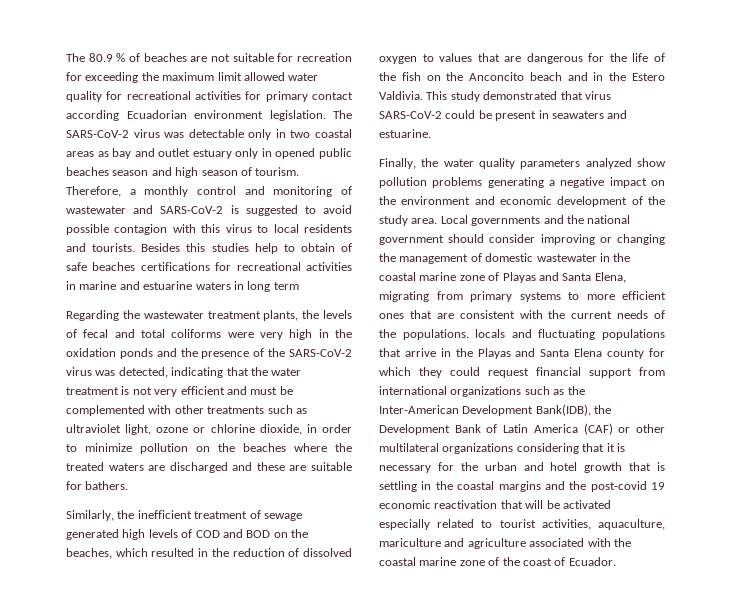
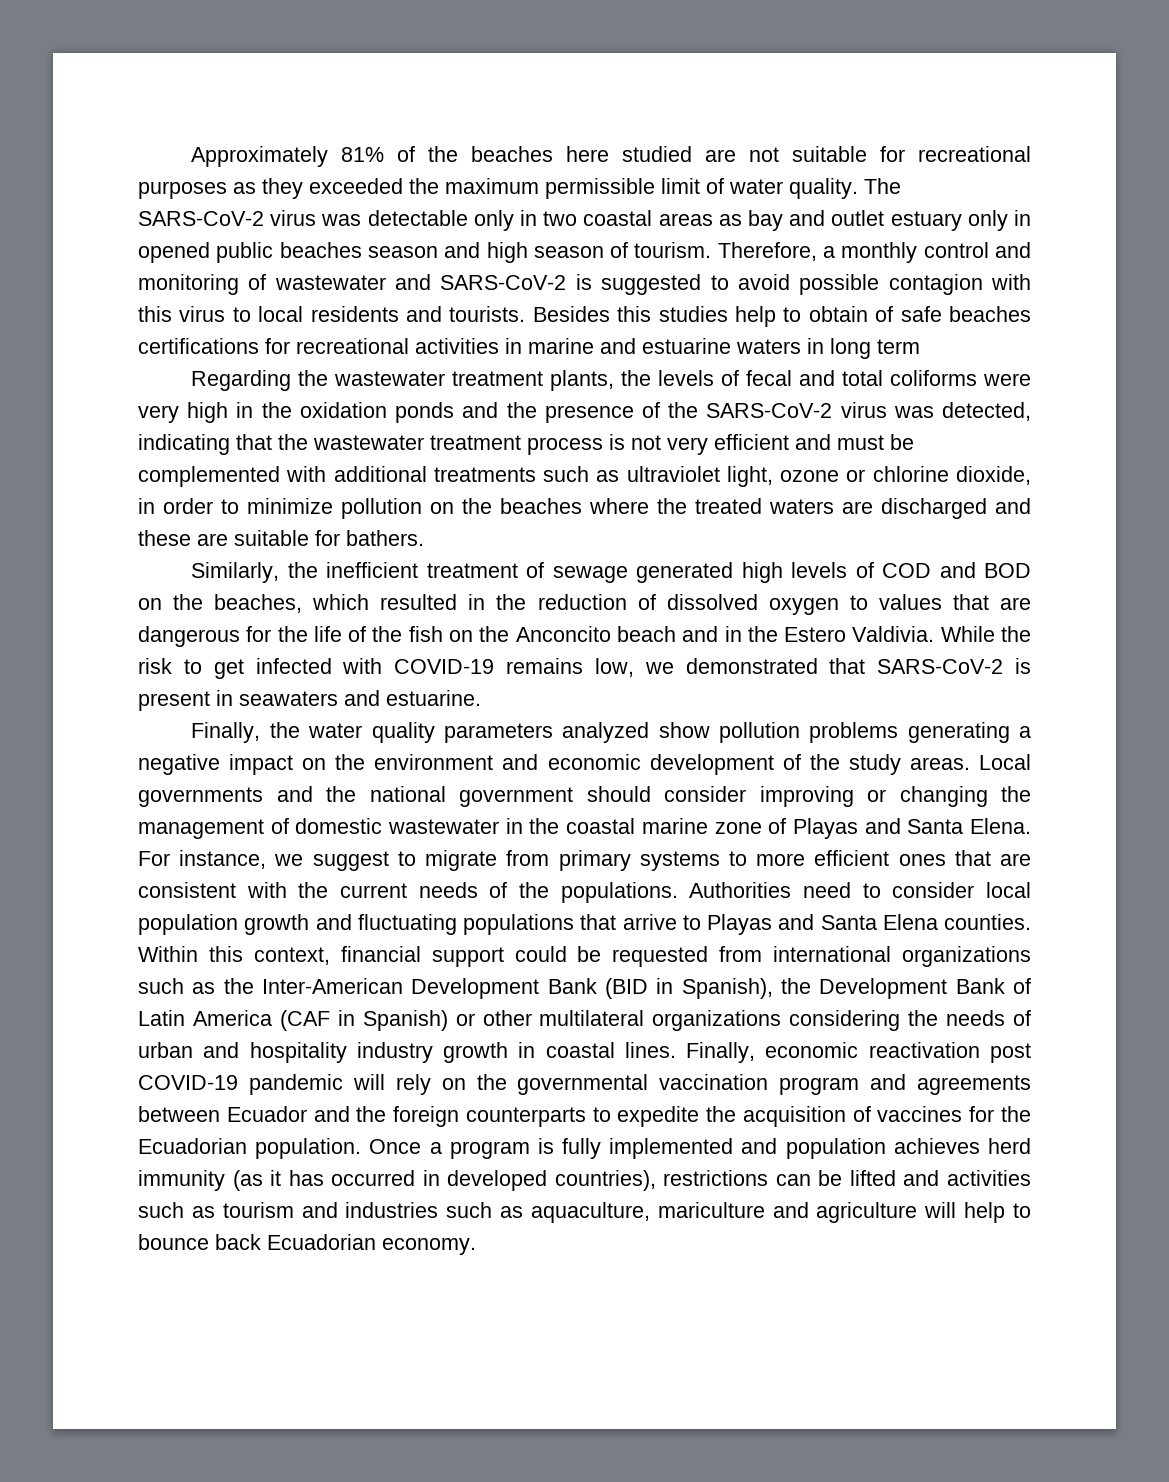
[66,53,352,62] [66,72,319,83] [66,91,353,102] [66,110,326,121] The 80.9 % of beaches are not suitable for recreation for exceeding the maximum limit allowed water quality for recreational activities for primary contact according Ecuadorian environment legislation. -> [191,146,1032,167] [138,178,858,199] Approximately 81% of the beaches here studied are not suitable for recreational purposes as they exceeded the maximum permissible limit of water quality.
[271,368,302,376] [66,387,119,395] water treatment -> [313,435,603,455] wastewater treatment process
[174,405,204,414] other -> [333,466,427,482] additional
[426,91,611,102] [379,110,492,119] This study demonstrated that virus SARS-CoV-2 could be -> [940,626,1031,642] [138,658,1031,679] While the risk to get infected with COVID-19 remains low, we demonstrated that SARS-CoV-2 is
[411,218,438,224] area. -> [909,757,970,770] areas.
[594,272,626,283] [379,291,429,302] Elena, migrating -> [970,818,1032,834] [138,850,498,871] Elena. For instance, we suggest to migrate
[475,329,506,338] locals -> [689,882,1031,898] [138,914,310,935] Authorities need to consider local population growth
[440,348,473,357] in the -> [682,915,701,930] to
[607,348,665,359] [379,367,632,378] county for which they could request financial support -> [944,914,1031,930] [138,946,709,967] counties. Within this context, financial support could be requested
[535,404,591,416] Bank(IDB), -> [547,978,773,999] Bank (BID in Spanish),
[583,423,613,435] (CAF) -> [279,1010,448,1031] (CAF in Spanish)
[582,443,625,452] [379,462,665,473] [379,481,665,492] [379,500,611,509] [379,519,665,530] [379,538,631,549] [379,557,616,566] that it is necessary for the urban and hotel growth that is settling in the coastal margins and the post-covid 19 economic reactivation that will be activated especially related to tourist activities, aquaculture, mariculture and agriculture associated with the coastal marine zone of the coast of Ecuador. -> [908,1010,1031,1026] [138,1042,1031,1063] [138,1074,1031,1095] [138,1106,1031,1127] [138,1138,1031,1159] [138,1170,1031,1191] [138,1202,1031,1223] [138,1234,476,1255] the needs of urban and hospitality industry growth in coastal lines. Finally, economic reactivation post COVID-19 pandemic will rely on the governmental vaccination program and agreements between Ecuador and the foreign counterparts to expedite the acquisition of vaccines for the Ecuadorian population. Once a program is fully implemented and population achieves herd immunity (as it has occurred in developed countries), restrictions can be lifted and activities such as tourism and industries such as aquaculture, mariculture and agriculture will help to bounce back Ecuadorian economy.

